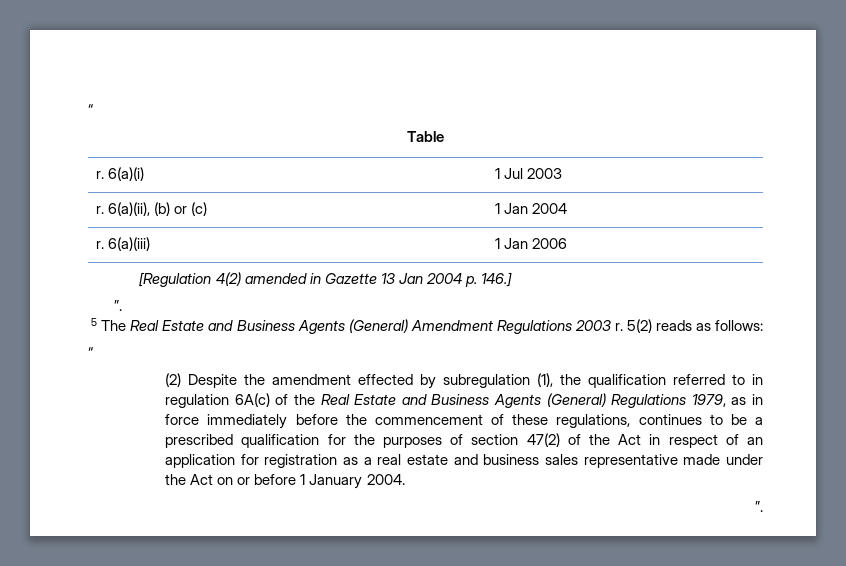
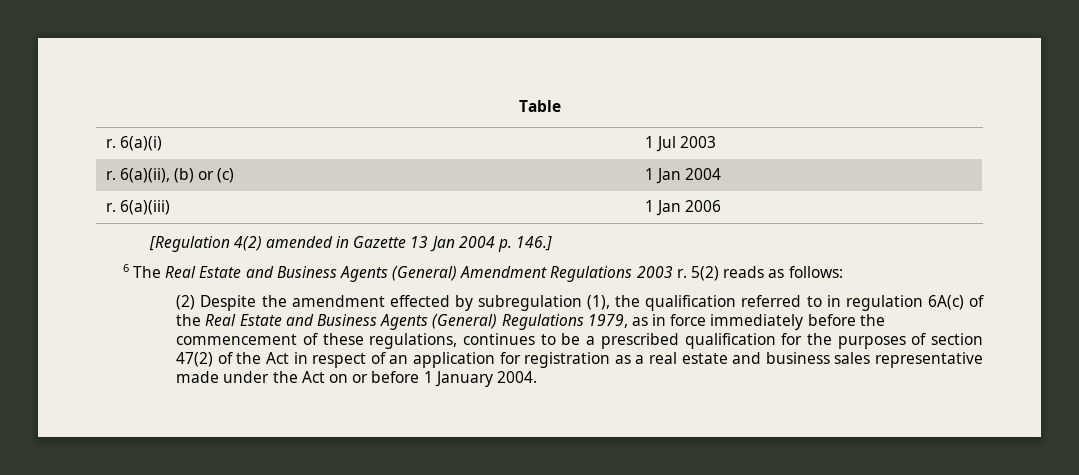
[88,104,93,115] “ // -> (518, 106) none
[113,300,122,311] [91,318,98,326] ”. // 5 -> [122,264,129,272] 6
[88,347,93,358] // “ -> (843, 272) none
[755,501,763,512] // ”. -> (537, 377) none

